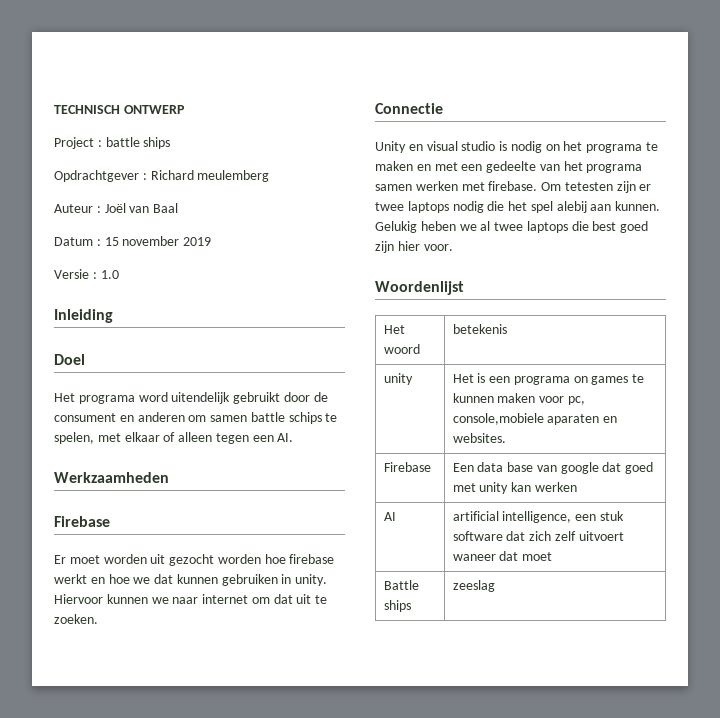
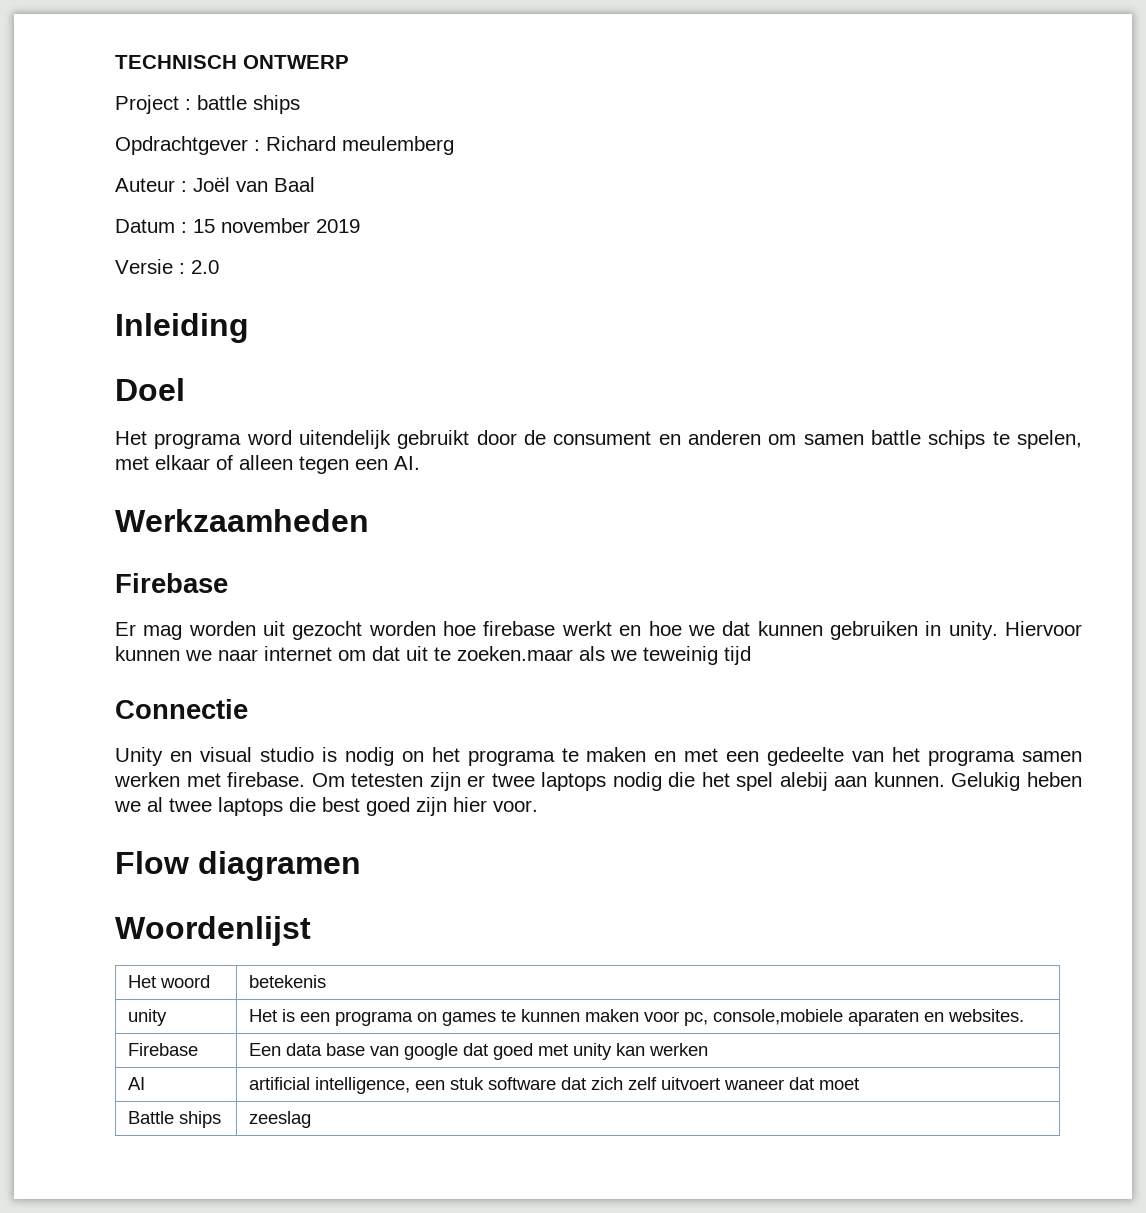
[100,270,119,279] 1.0 -> [191,260,219,274] 2.0
[69,555,100,564] moet -> [143,625,183,640] mag
[54,614,98,624] zoeken. -> [457,646,751,665] zoeken.maar als we teweinig tijd
(453, 247) none -> [115,851,361,881] // Flow diagramen

